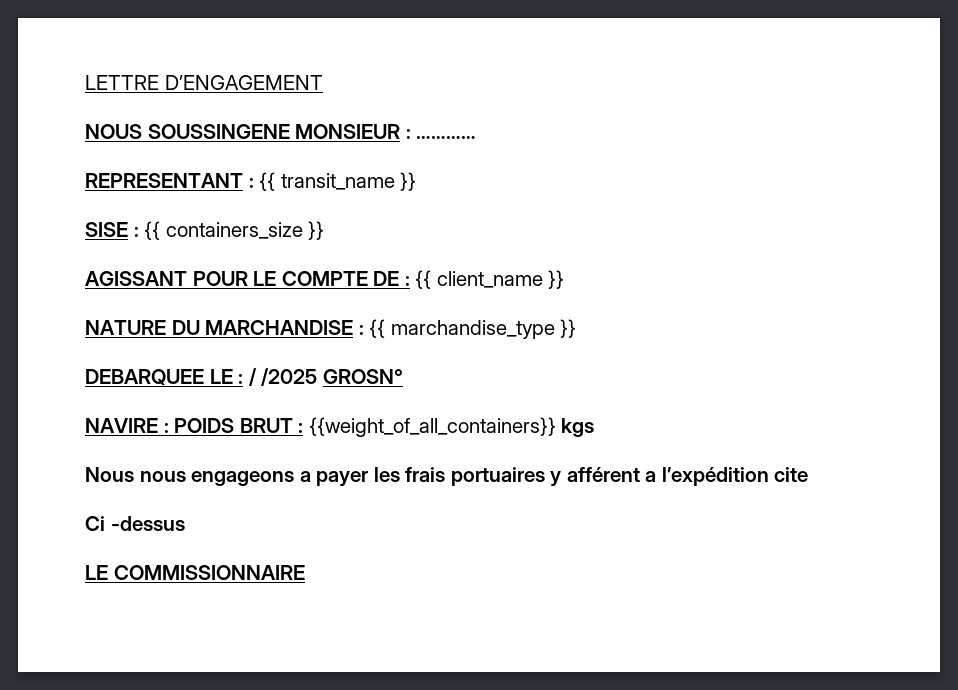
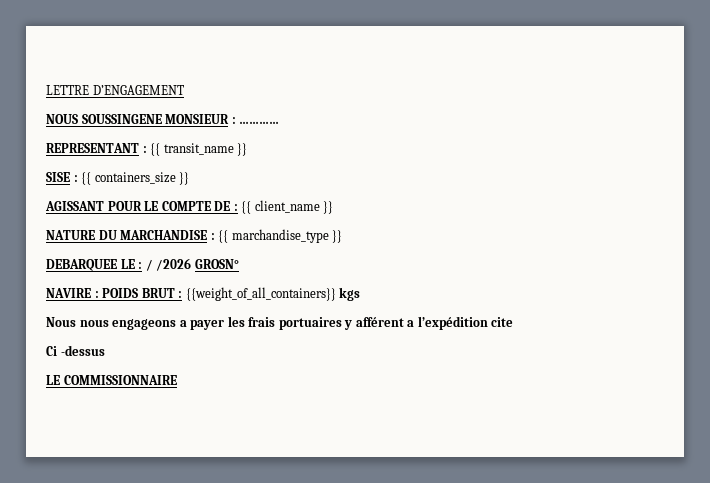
[261,368,318,386] /2025 -> [156,258,192,271] /2026

